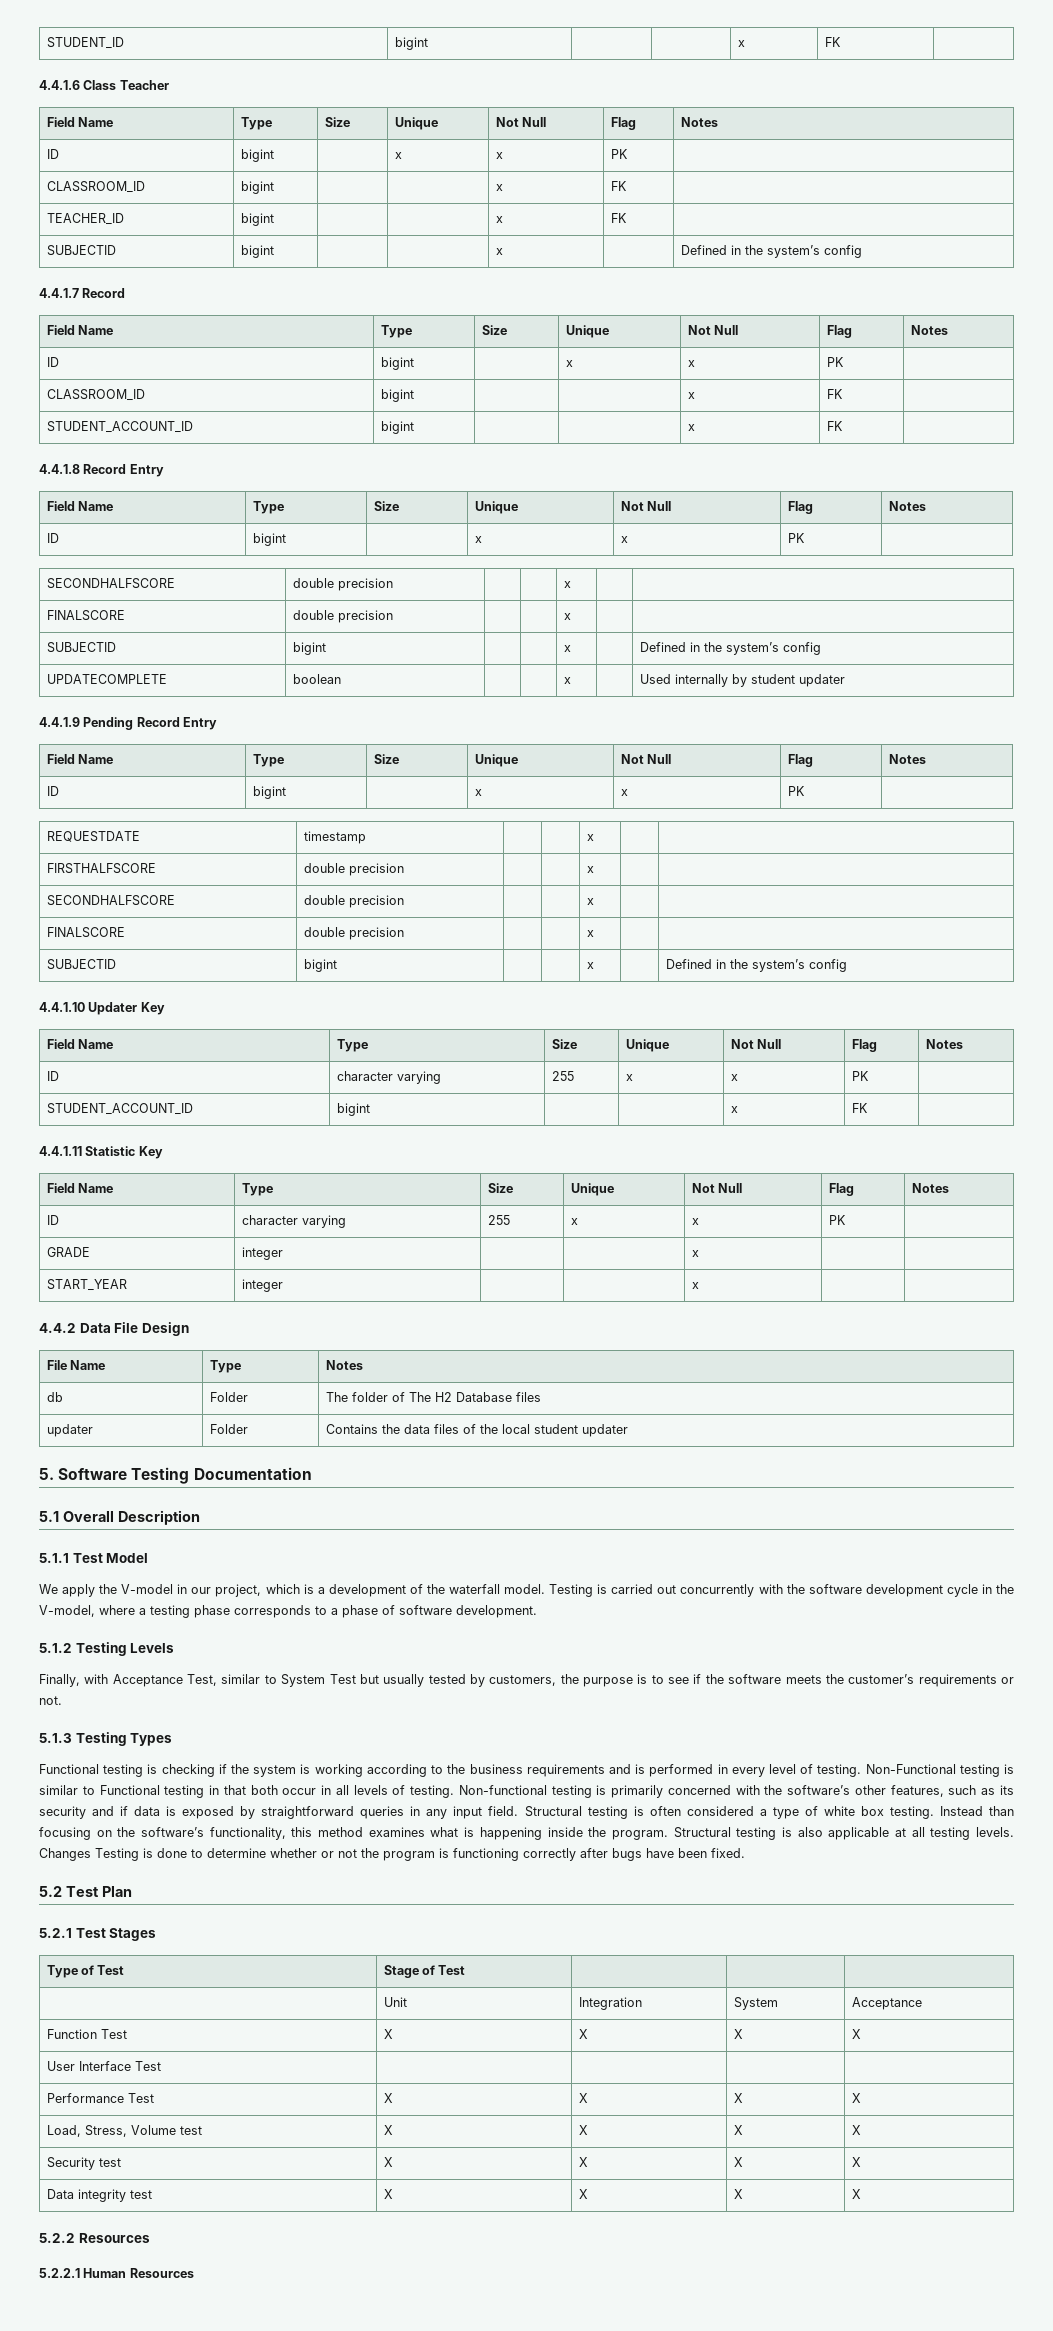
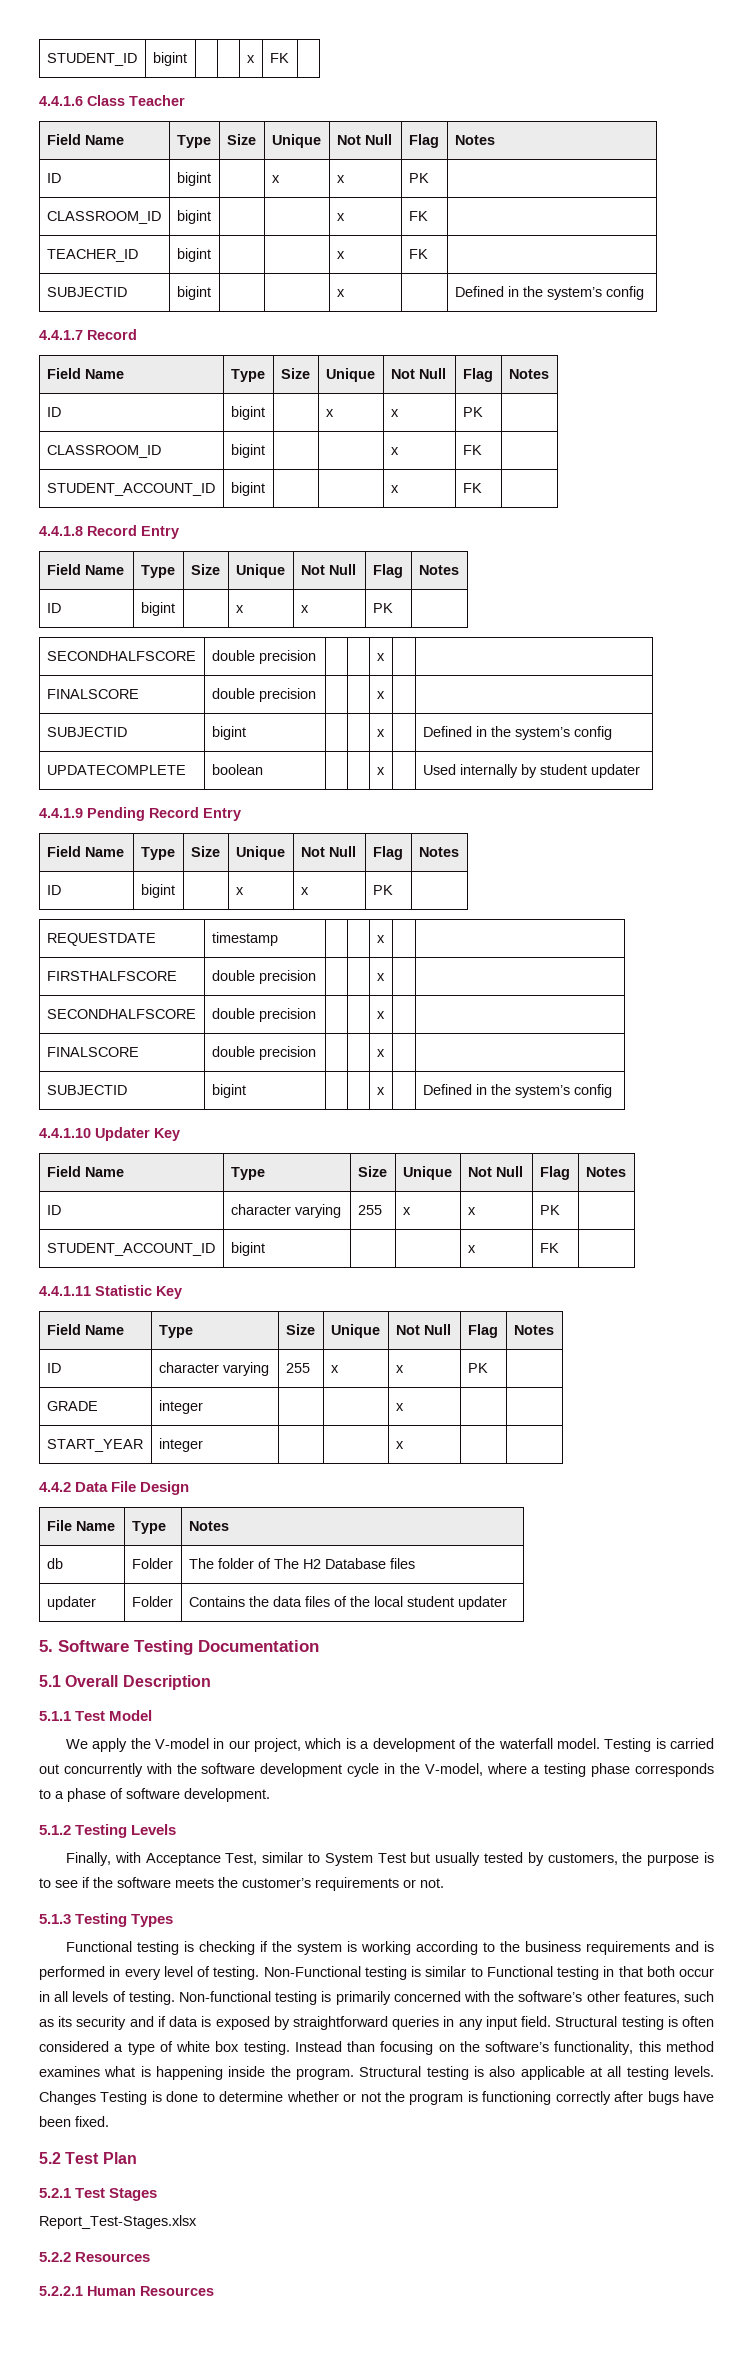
[46,1965,125,1978] [383,1965,466,1978] [383,1997,407,2007] [578,1997,642,2010] [733,1997,778,2010] [851,1997,922,2010] [46,2029,127,2039] [383,2029,393,2039] [578,2029,588,2039] [733,2029,743,2039] [851,2029,861,2039] [46,2061,161,2071] [46,2093,154,2103] [383,2093,393,2103] [578,2093,588,2103] [733,2093,743,2103] [851,2093,861,2103] [46,2125,202,2137] [383,2125,393,2135] [578,2125,588,2135] [733,2125,743,2135] [851,2125,861,2135] [46,2157,121,2170] [383,2157,393,2167] [578,2157,588,2167] [733,2157,743,2167] [851,2157,861,2167] [46,2189,152,2202] [383,2189,393,2199] [578,2189,588,2199] [733,2189,743,2199] [851,2189,861,2199] // Type of Test | Stage of Test | | | // | Unit | Integration | System | Acceptance // Function Test | X | X | X | X // User Interface Test | | | | // Performance Test | X | X | X | X // Load, Stress, Volume test | X | X | X | X // Security test | X | X | X | X // Data integrity test | X | X | X | X -> [39,2215,197,2229] // Report_Test-Stages.xlsx

